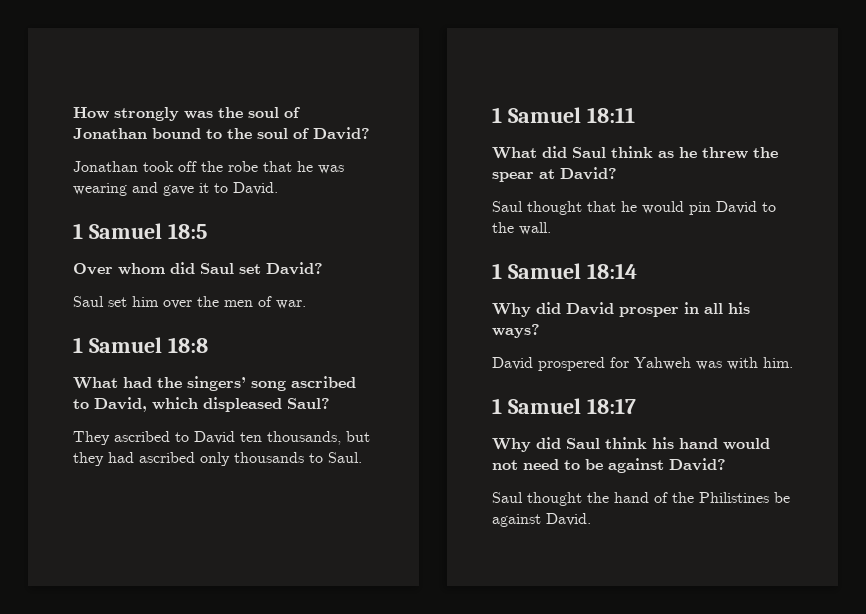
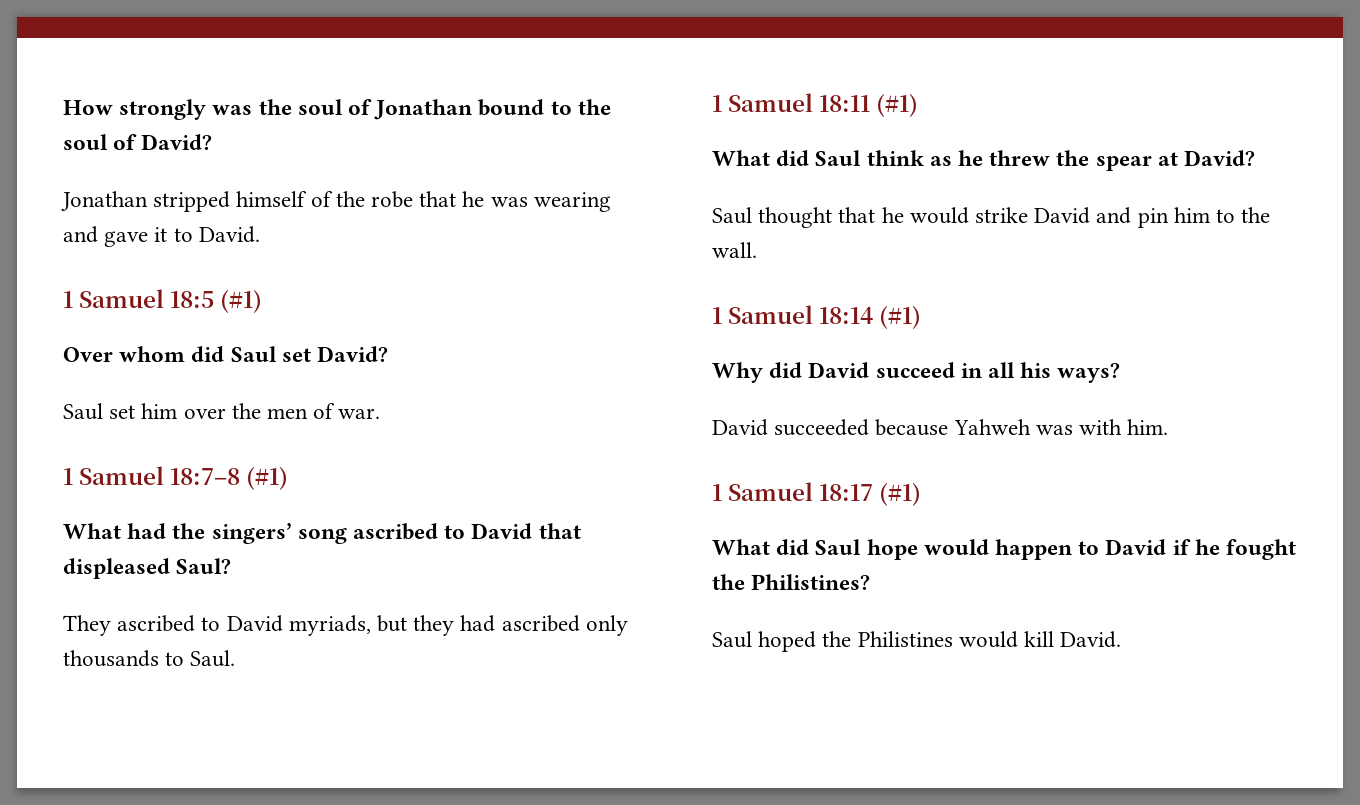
[143,161,197,172] took off -> [153,191,333,212] stripped himself of
(207, 231) none -> [220,289,263,313] (#1)
[167,337,208,353] 18:8 -> [170,466,289,490] 18:7–8 (#1)
[94,397,198,412] David, which -> [471,523,581,539] David that
[240,431,341,445] ten thousands, -> [288,615,371,636] myriads,
(635, 115) none -> [876,93,919,117] (#1)
[689,201,757,215] pin David -> [975,207,1210,228] strike David and pin him
(637, 271) none -> [879,305,922,329] (#1)
[619,307,679,317] prosper -> [875,362,955,378] succeed
[538,357,629,371] prospered for -> [774,419,949,436] succeeded because
[492,437,770,452] [492,458,726,473] [492,492,790,506] [492,514,541,527] // Why did Saul think his hand would not need to be against David? // Saul thought the hand of the Philistines be against -> [879,482,922,506] [712,539,1297,560] [712,574,871,590] [712,631,1055,652] (#1) // What did Saul hope would happen to David if he fought the Philistines? // Saul hoped the Philistines would kill

